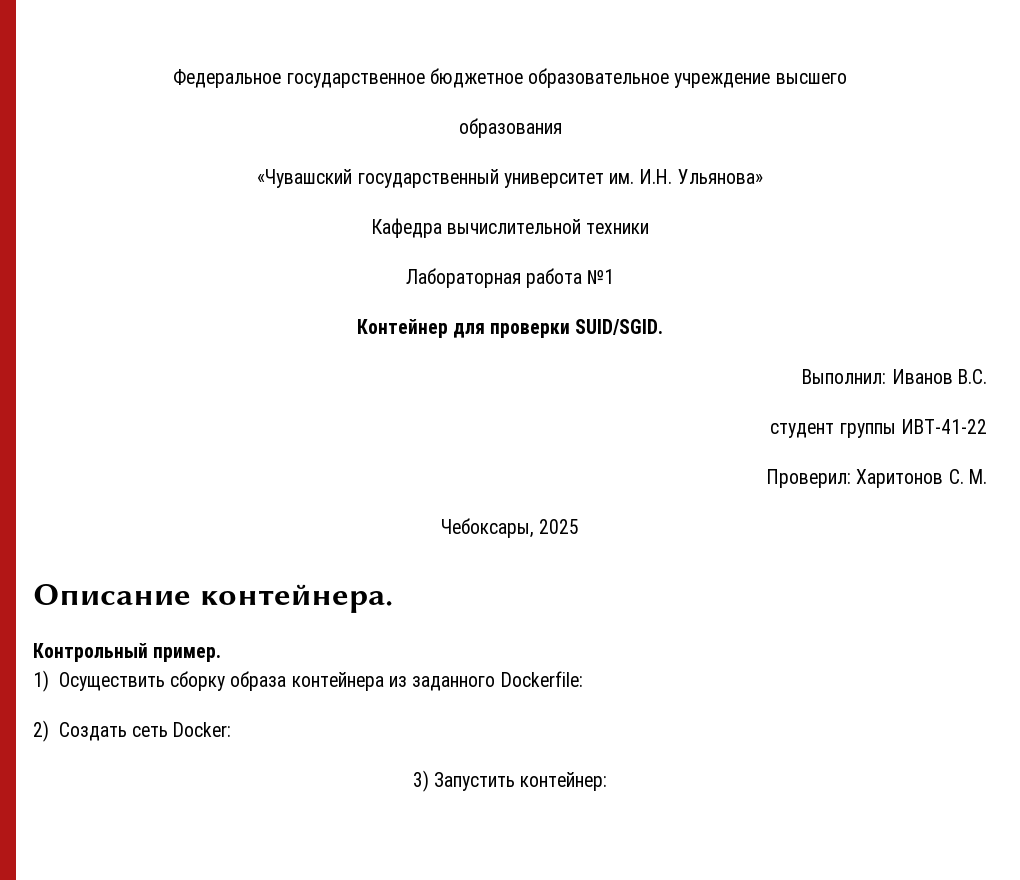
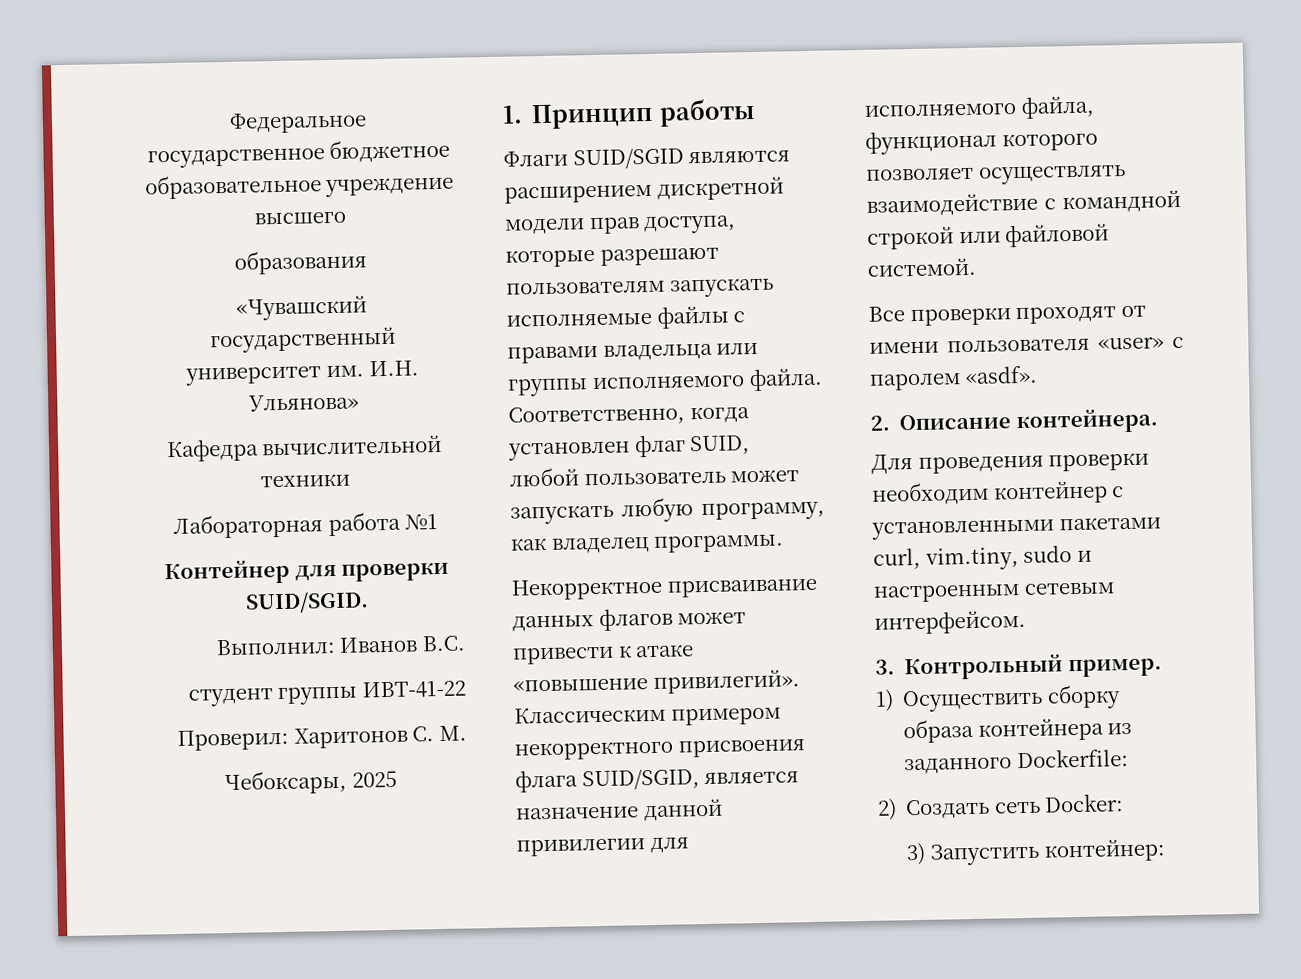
[33,584,393,613] Описание контейнера. // -> [502,97,756,130] [503,147,791,170] [504,176,784,204] [504,215,737,235] [505,247,719,268] [506,277,774,298] [506,305,746,329] [507,342,759,364] [507,367,823,397] [508,404,750,427] [508,434,751,461] [509,467,800,487] [510,497,825,525] [510,534,785,554] [511,577,818,601] [512,607,747,632] [512,644,695,665] [513,669,800,694] [514,705,781,726] [514,739,806,761] [515,768,800,793] [515,798,723,822] [516,837,689,857] [864,95,1095,119] [865,129,1098,155] [866,164,1126,185] [866,189,1181,217] [867,223,1110,250] [867,257,977,277] [868,305,1146,327] [869,336,1184,354] [869,365,1038,391] [870,408,1158,435] [871,452,1150,475] [871,480,1125,506] [871,516,1161,540] [873,545,1092,571] [873,582,1115,603] [874,609,1026,635] [875,659,895,675] 1. Принцип работы // Флаги SUID/SGID являются расширением дискретной модели прав доступа, которые разрешают пользователям запускать исполняемые файлы с правами владельца или группы исполняемого файла. Соответственно, когда установлен флаг SUID, любой пользователь может запускать любую программу, как владелец программы. // Некорректное присваивание данных флагов может привести к атаке «повышение привилегий». Классическим примером некорректного присвоения флага SUID/SGID, является назначение данной привилегии для исполняемого файла, функционал которого позволяет осуществлять взаимодействие с командной строкой или файловой системой. // Все проверки проходят от имени пользователя «user» с паролем «asdf». // 2. Описание контейнера. // Для проведения проверки необходим контейнер с установленными пакетами curl, vim.tiny, sudo и настроенным сетевым интерфейсом. // 3.

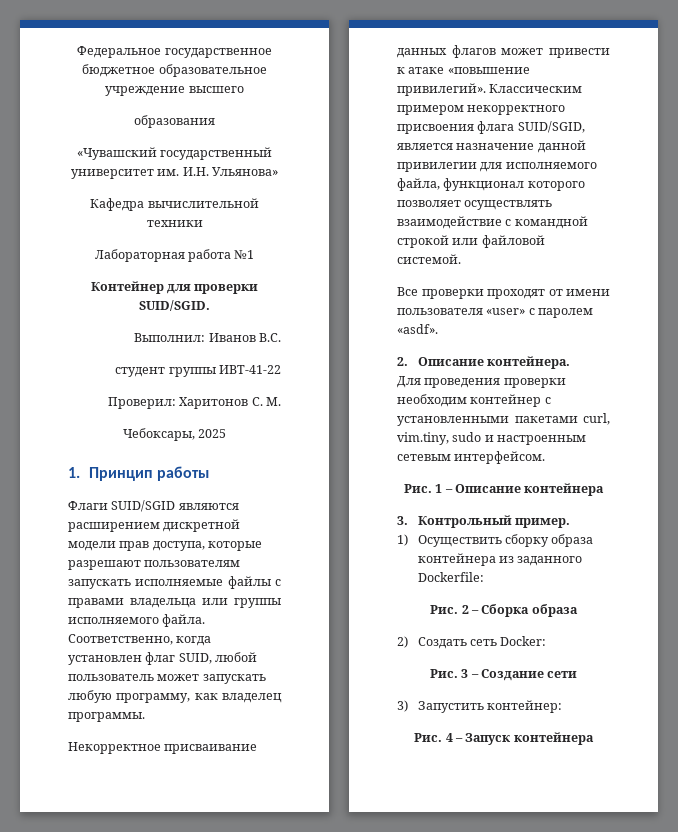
(1026, 622) none -> [403,483,605,496] // Рис. 1 – Описание контейнера
(1129, 758) none -> [430,604,578,617] // Рис. 2 – Сборка образа
[906,838,1166,866] 3) Запустить контейнер: -> [429,669,578,681] [397,700,562,713] [414,732,594,745] Рис. 3 – Создание сети // 3) Запустить контейнер: // Рис. 4 – Запуск контейнера

